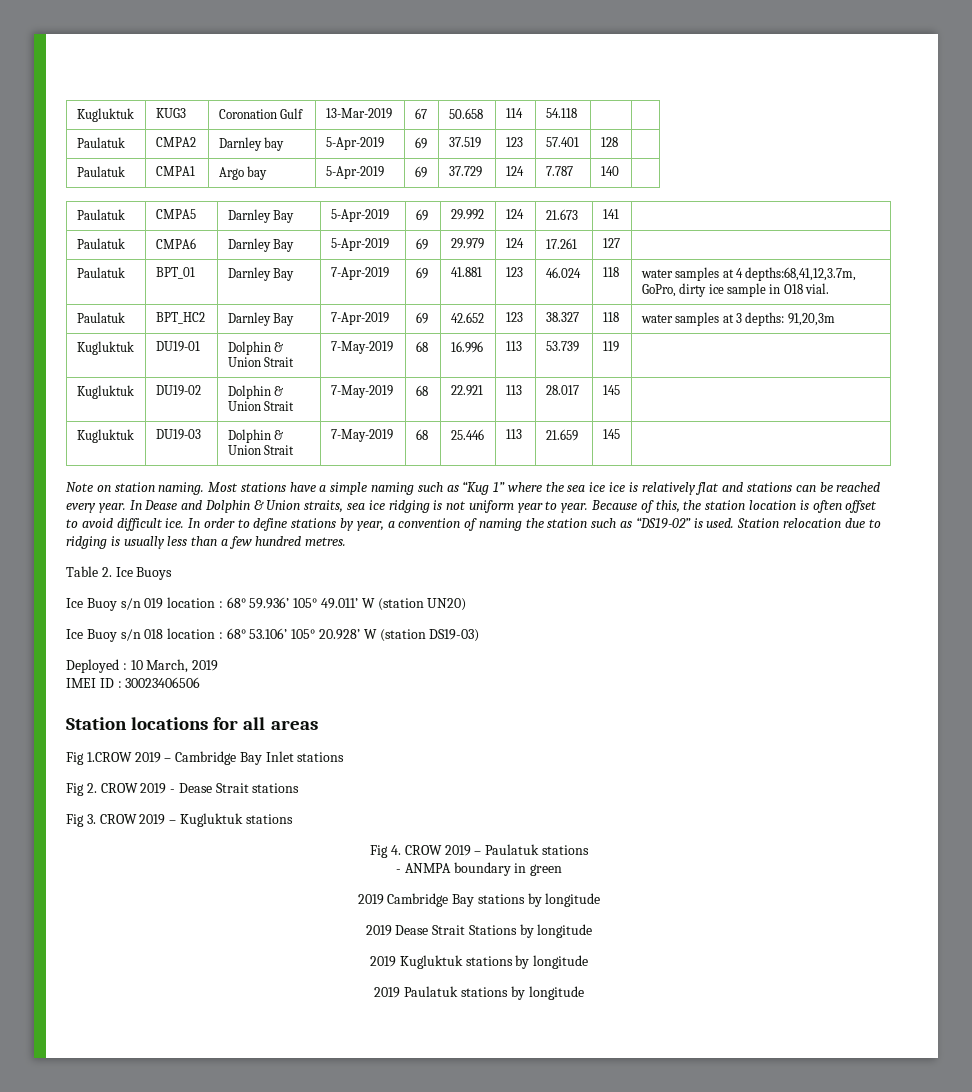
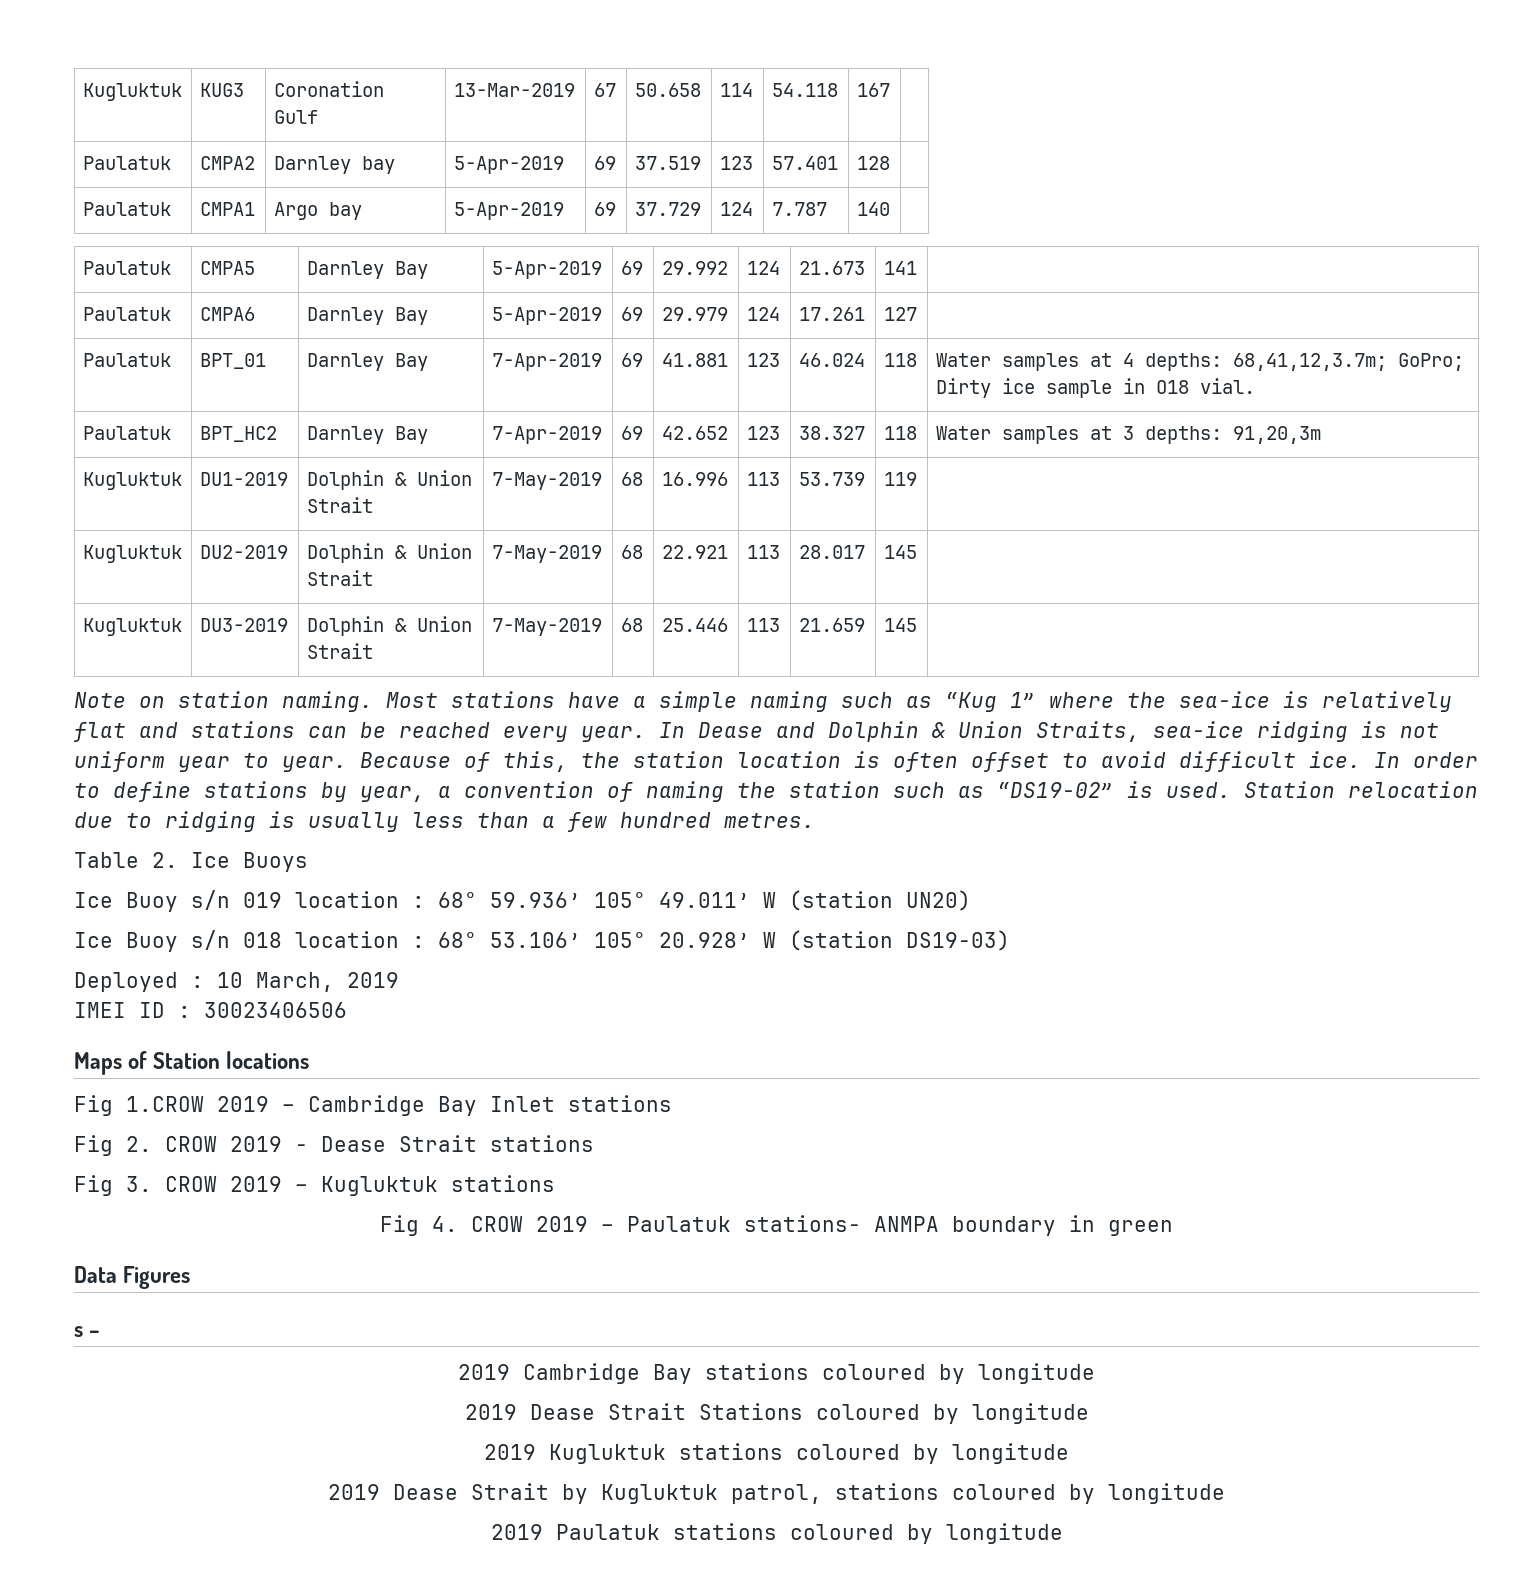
(577, 113) none -> [856,83,890,97] 167
[640,269,673,278] water -> [935,353,991,367] Water
[745,267,857,281] [641,283,707,297] depths:68,41,12,3.7m, GoPro, dirty -> [1144,353,1464,371] [935,378,991,398] depths: 68,41,12,3.7m; GoPro; Dirty
[640,314,673,323] water -> [935,426,991,440] Water
[155,341,200,352] DU19-01 -> [199,472,288,486] DU1-2019
[155,385,201,396] DU19-02 -> [199,545,288,559] DU2-2019
[155,429,201,440] DU19-03 -> [199,618,288,632] DU3-2019
[567,482,626,492] sea ice ice -> [1179,691,1270,708] sea-ice
[304,500,385,513] straits, sea ice -> [1036,721,1244,742] Straits, sea-ice
(201, 682) none -> [74,1051,148,1075] Maps of
[213,717,318,730] for all areas -> (310, 1060) none
[541,845,589,855] [395,869,401,873] stations // - -> [744,1215,861,1232] stations-
(563, 870) none -> [74,1266,191,1289] [74,1326,101,1337] // Data Figures // s –
(525, 899) none -> [822,1364,926,1380] coloured
(517, 930) none -> [815,1404,920,1420] coloured
(513, 961) none -> [796,1443,1069,1464] [328,1483,1056,1504] coloured by longitude // 2019 Dease Strait by Kugluktuk patrol, stations coloured
(508, 992) none -> [789,1524,894,1540] coloured

